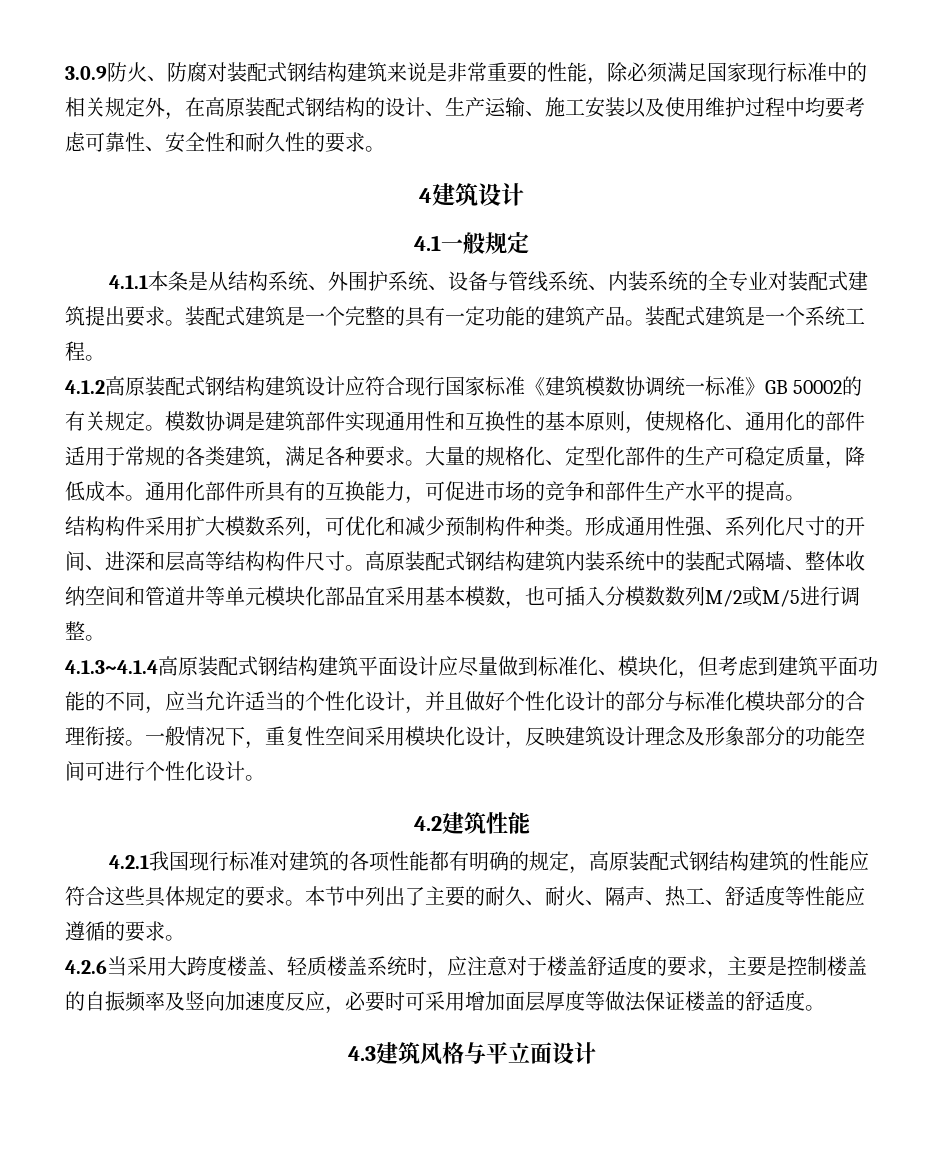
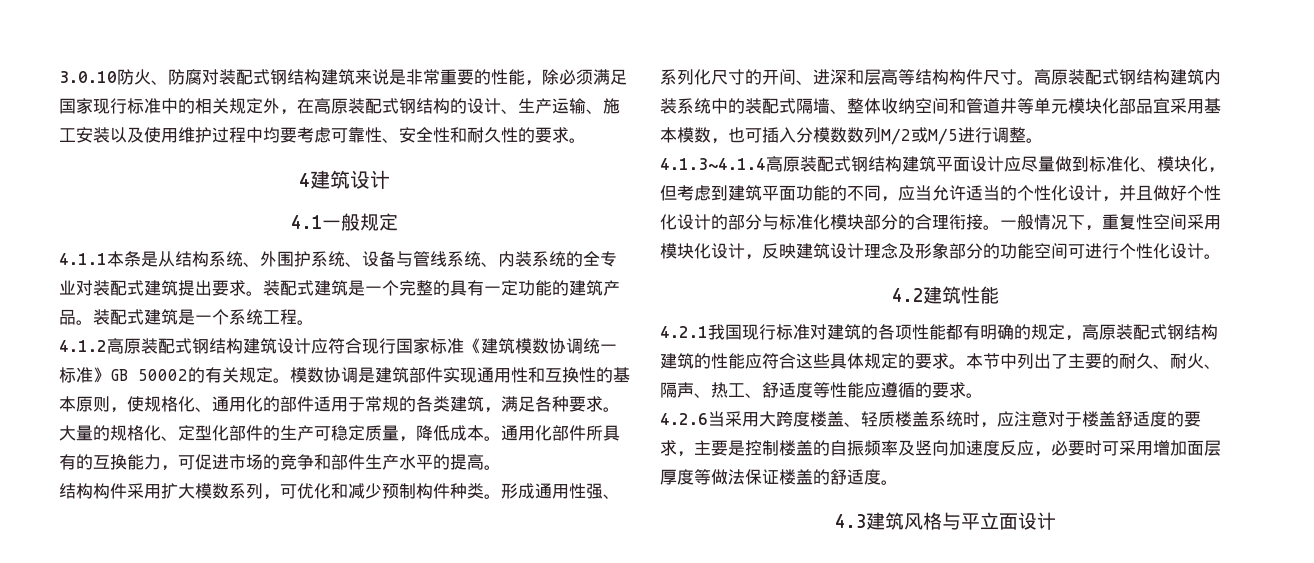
[65,66,107,80] 3.0.9 -> [59,71,117,83] 3.0.10

